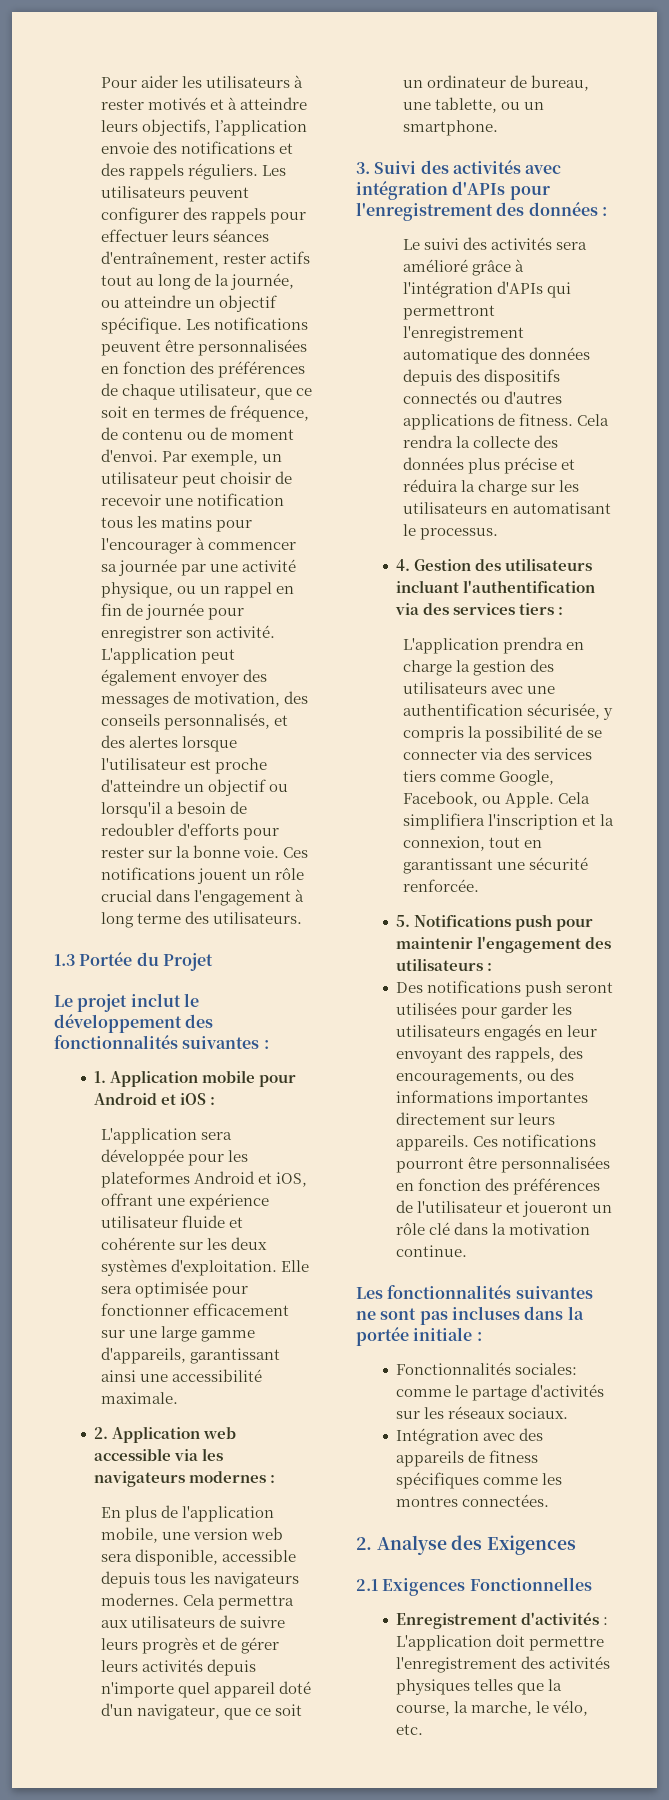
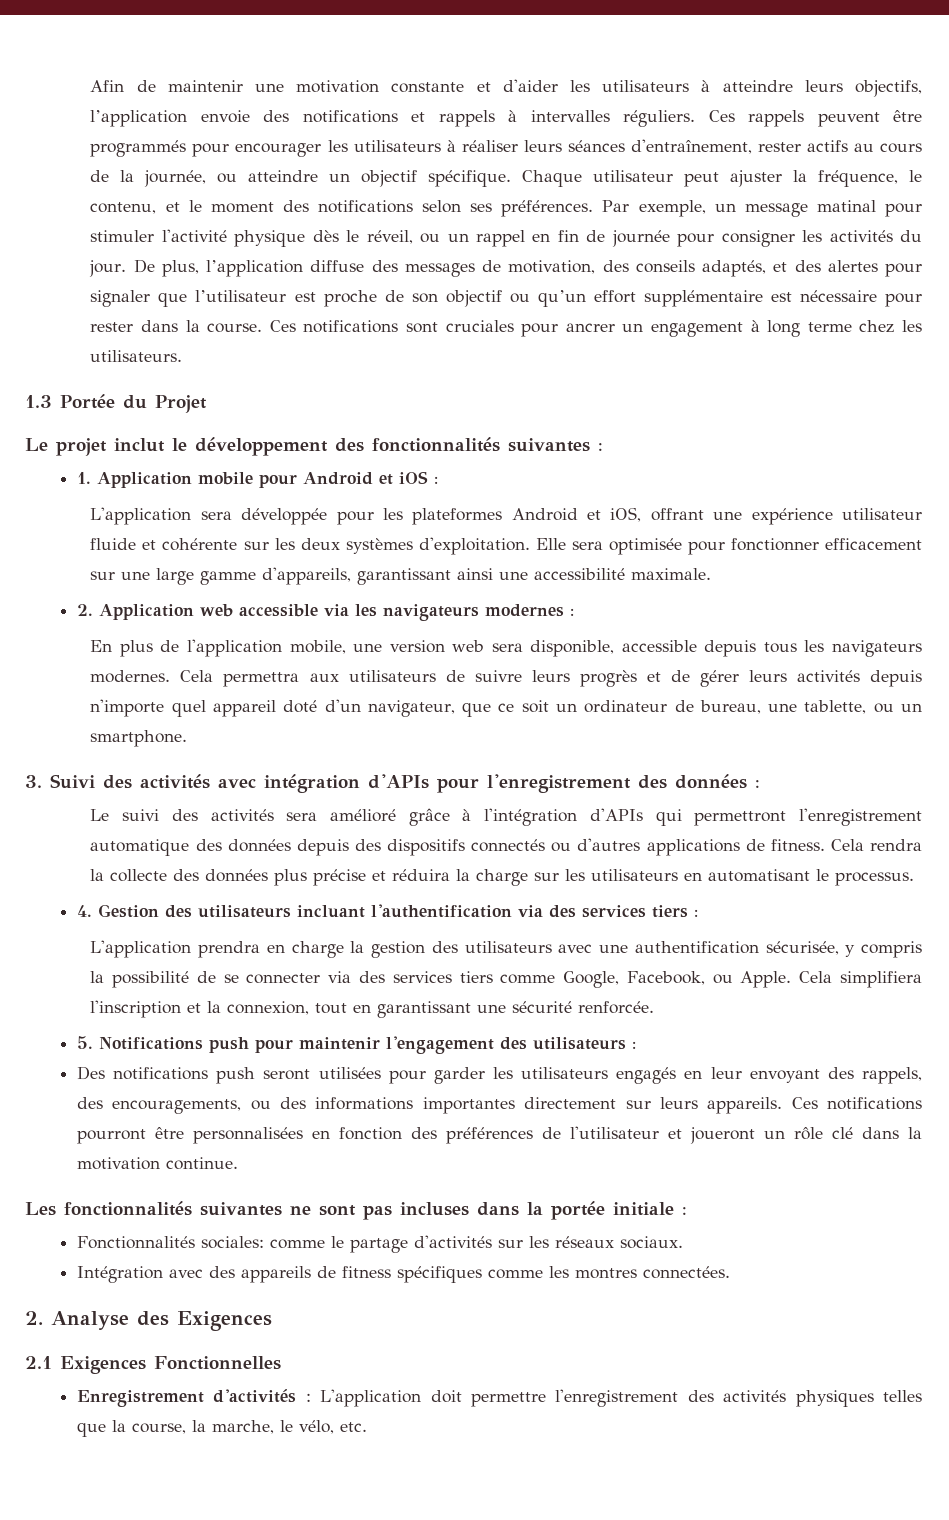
[101,75,304,88] [101,97,225,110] Pour aider les utilisateurs à rester motivés et -> [90,79,690,93] Afin de maintenir une motivation constante et d'aider les utilisateurs
[101,163,287,180] [101,186,250,202] [101,207,307,224] [101,229,169,242] des rappels réguliers. Les utilisateurs peuvent configurer des rappels pour effectuer -> [438,110,922,127] [90,140,518,157] rappels à intervalles réguliers. Ces rappels peuvent être programmés pour encourager les utilisateurs à réaliser
[101,274,192,290] tout au long -> [853,143,923,153] au cours
[186,317,309,330] [101,339,308,356] [101,361,306,378] [101,383,313,400] [101,405,310,422] [101,427,295,440] [101,449,283,466] [101,471,293,488] [101,493,285,506] [101,516,253,532] [101,537,297,554] [101,559,297,576] [101,582,174,598] Les notifications peuvent être personnalisées en fonction des préférences de chaque utilisateur, que ce soit en termes de fréquence, de contenu ou de moment d'envoi. Par exemple, un utilisateur peut choisir de recevoir une notification tous les matins pour l'encourager à commencer sa journée par une activité physique, -> [522,170,922,187] [90,200,923,217] [90,229,413,247] Chaque utilisateur peut ajuster la fréquence, le contenu, et le moment des notifications selon ses préférences. Par exemple, un message matinal pour stimuler l'activité physique dès le réveil,
[101,625,276,642] [101,648,236,664] [101,669,240,686] enregistrer son activité. L'application peut également envoyer -> [721,230,922,247] [89,259,365,277] consigner les activités du jour. De plus, l’application diffuse
[164,713,271,730] personnalisés, -> [702,260,767,277] adaptés,
[182,736,238,752] [101,758,268,774] [101,779,289,796] [101,801,248,818] [101,823,280,840] [101,845,309,858] [101,867,305,884] [101,889,292,906] lorsque l'utilisateur est proche d'atteindre un objectif ou lorsqu'il a besoin de redoubler d'efforts pour rester sur la bonne voie. Ces notifications jouent un rôle crucial dans l'engagement -> [885,263,923,277] [90,290,922,307] [90,320,743,337] pour signaler que l’utilisateur est proche de son objectif ou qu’un effort supplémentaire est nécessaire pour rester dans la course. Ces notifications sont cruciales pour ancrer un engagement
[185,911,210,924] des -> [859,320,923,333] chez les

